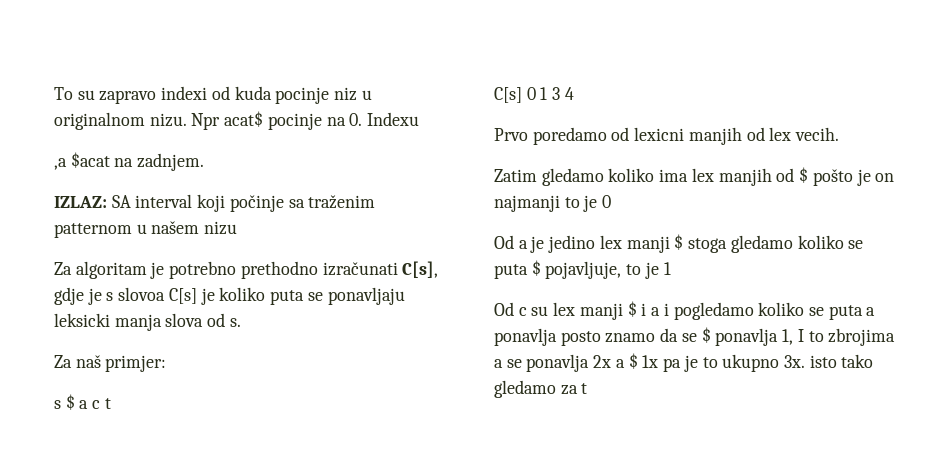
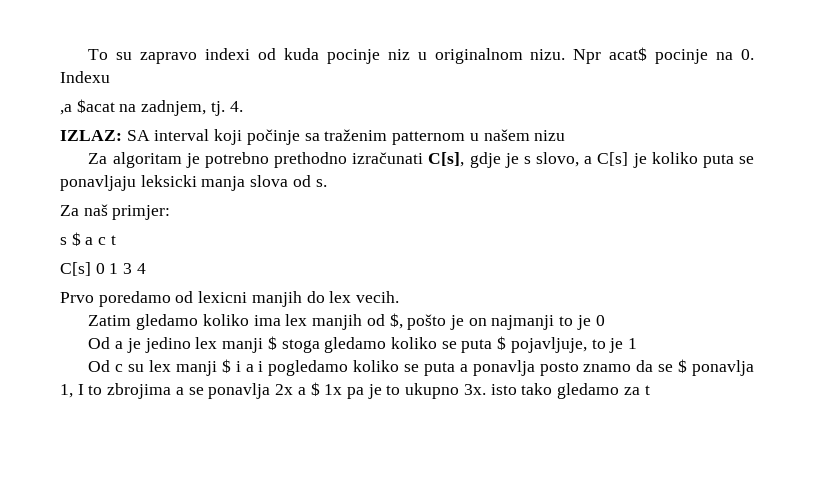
[137,153,205,171] zadnjem. -> [141,100,243,116] zadnjem, tj. 4.
[118,287,166,301] slovoa -> [536,152,593,167] slovo, a
[746,127,765,141] od -> [306,291,325,303] do
[799,167,809,183] $ -> [389,313,403,329] $,

